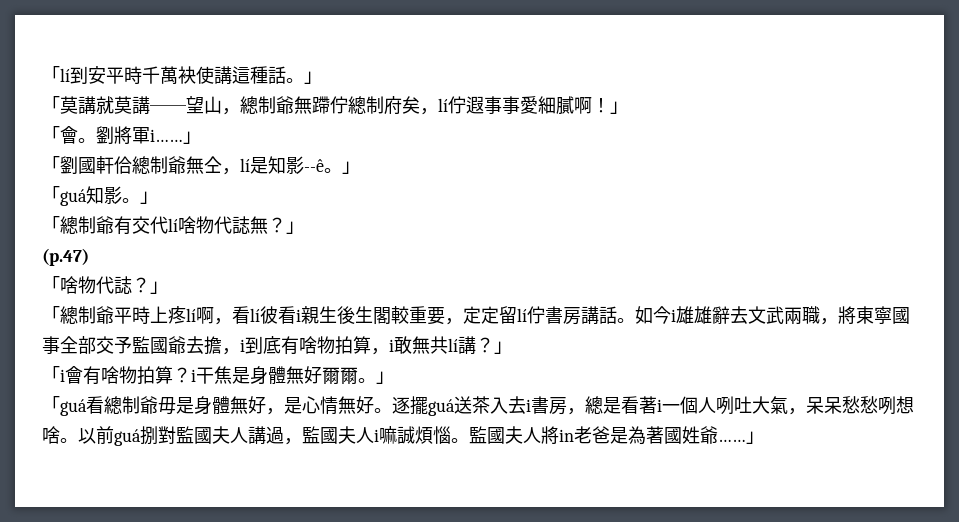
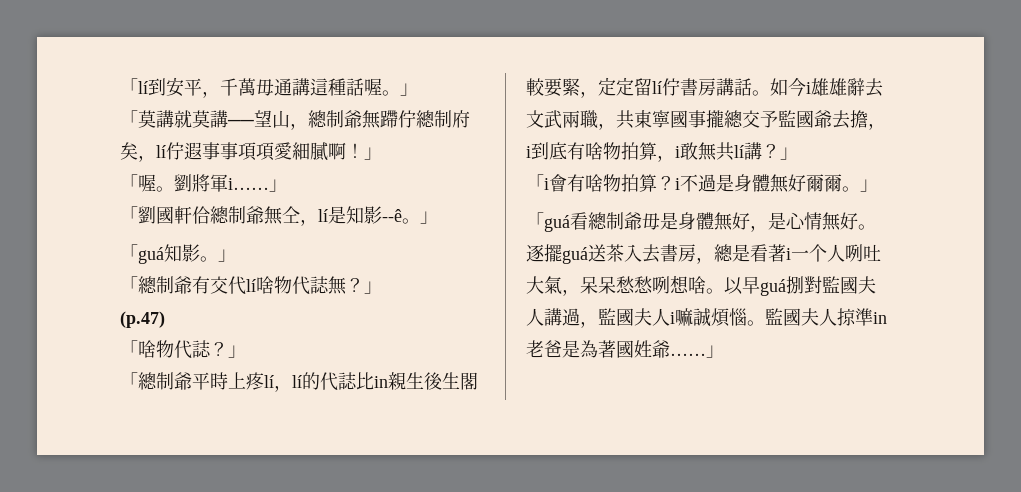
[124,66,214,84] 時千萬袂使 -> [202,78,292,98] ，千萬毋通
(286, 75) none -> [364,78,382,96] 喔
(520, 105) none -> [238,142,274,161] 項項
[60,126,78,144] 會 -> [138,174,156,192] 喔
[196,306,301,325] 啊，看lí彼看i -> [274,372,388,392] ，lí的代誌比in
[409,306,445,325] 重要 -> [544,78,580,97] 要緊
[838,306,856,324] 將 -> [616,110,634,129] 共
[60,336,96,354] 全部 -> [706,110,743,128] 攏總
[196,366,232,384] 干焦 -> [680,174,716,192] 不過
[526,399,531,412] i -> (660, 253) none
[680,396,698,414] 個 -> [809,244,827,262] 个
[96,426,114,444] 前 -> [742,276,760,294] 早
[541,426,559,444] 將 -> [837,308,873,326] 掠準

